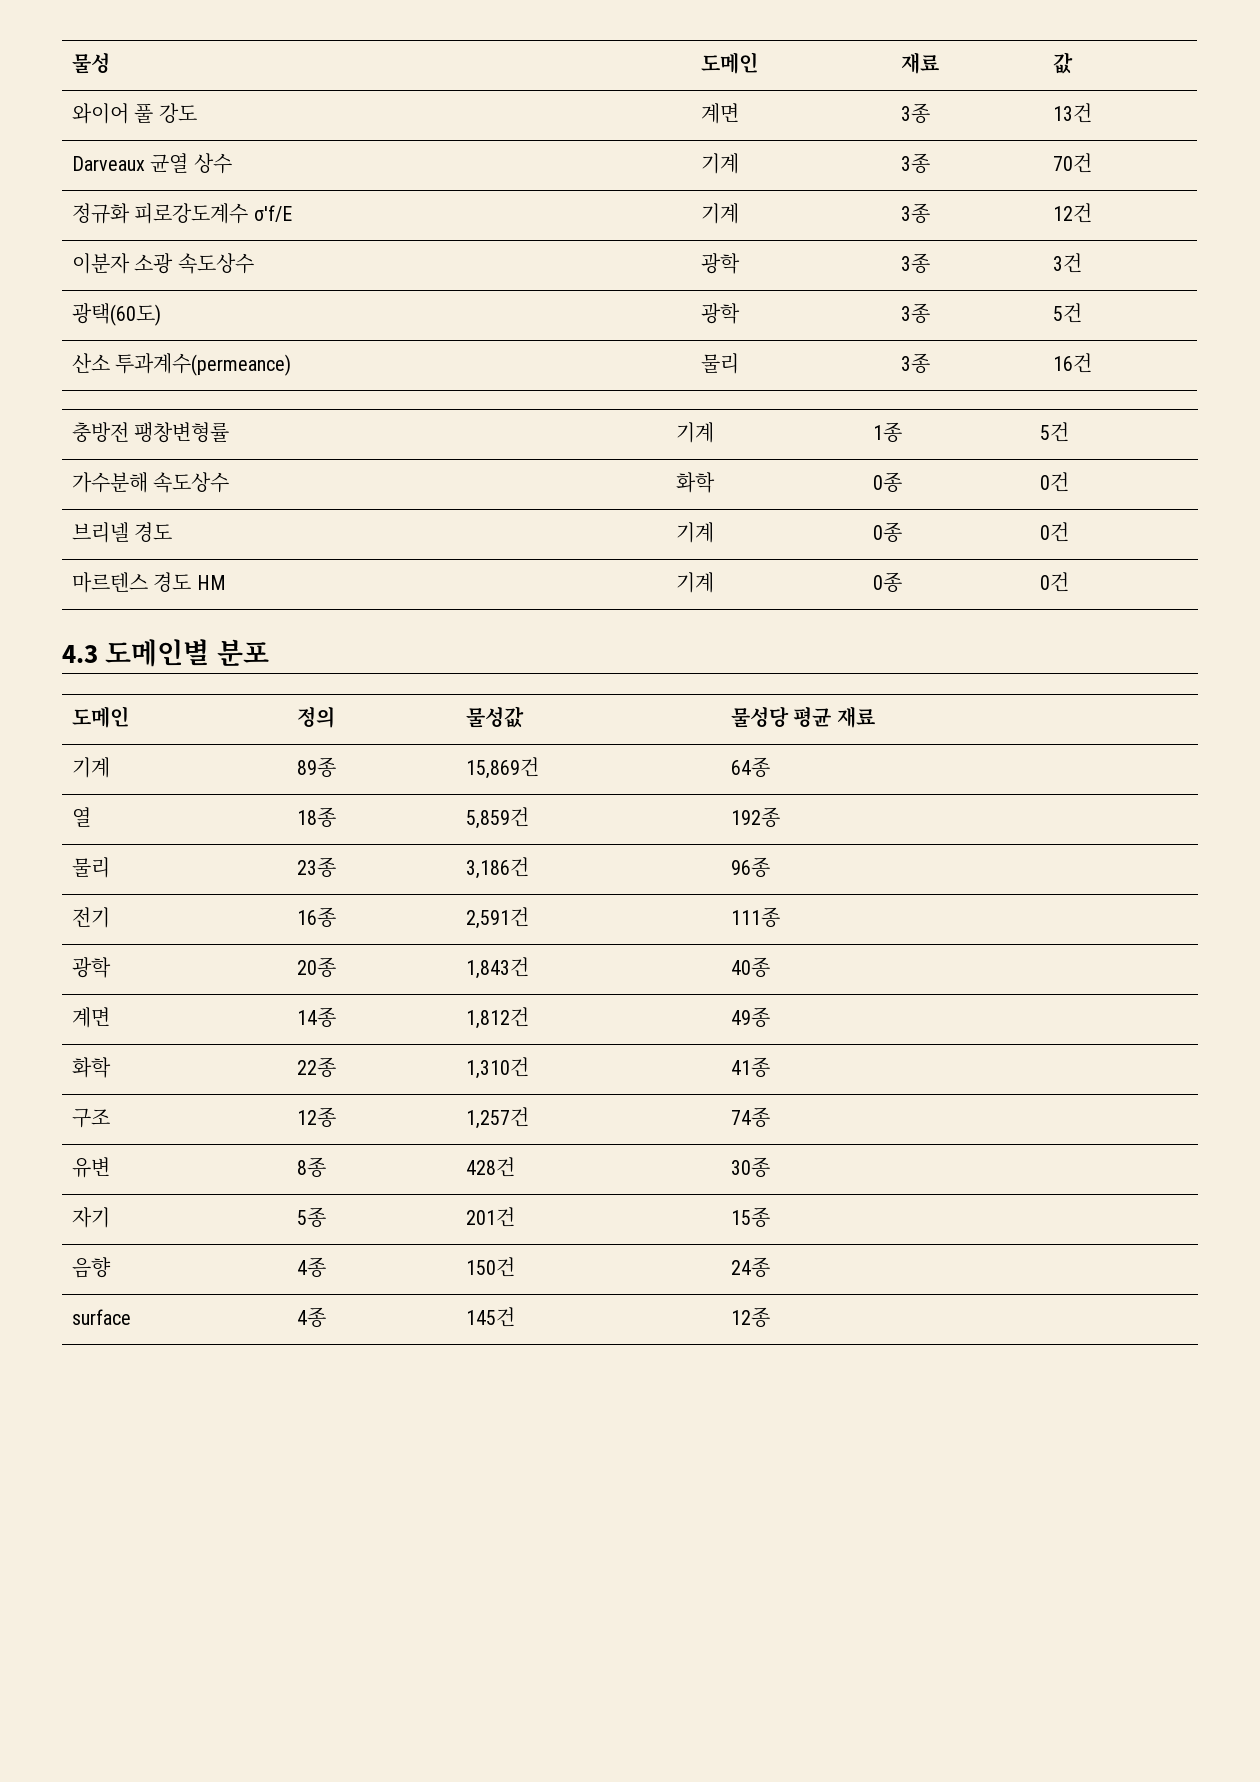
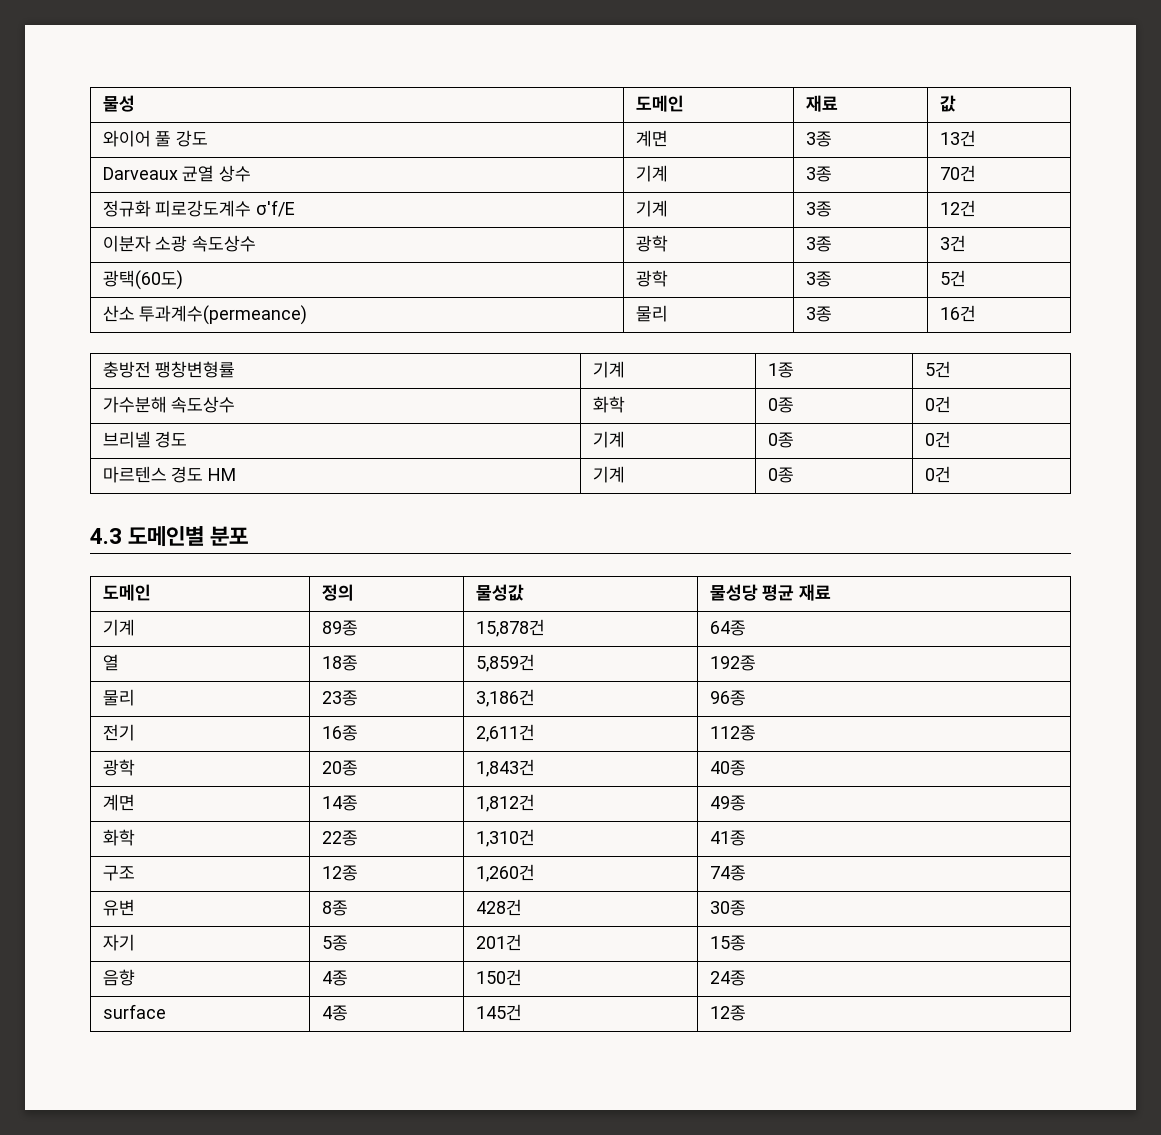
[465,757,539,779] 15,869건 -> [475,619,545,637] 15,878건
[465,907,529,929] [730,907,780,928] 2,591건 | 111종 -> [475,724,535,742] [709,725,756,741] 2,611건 | 112종
[465,1107,529,1129] 1,257건 -> [475,864,535,882] 1,260건

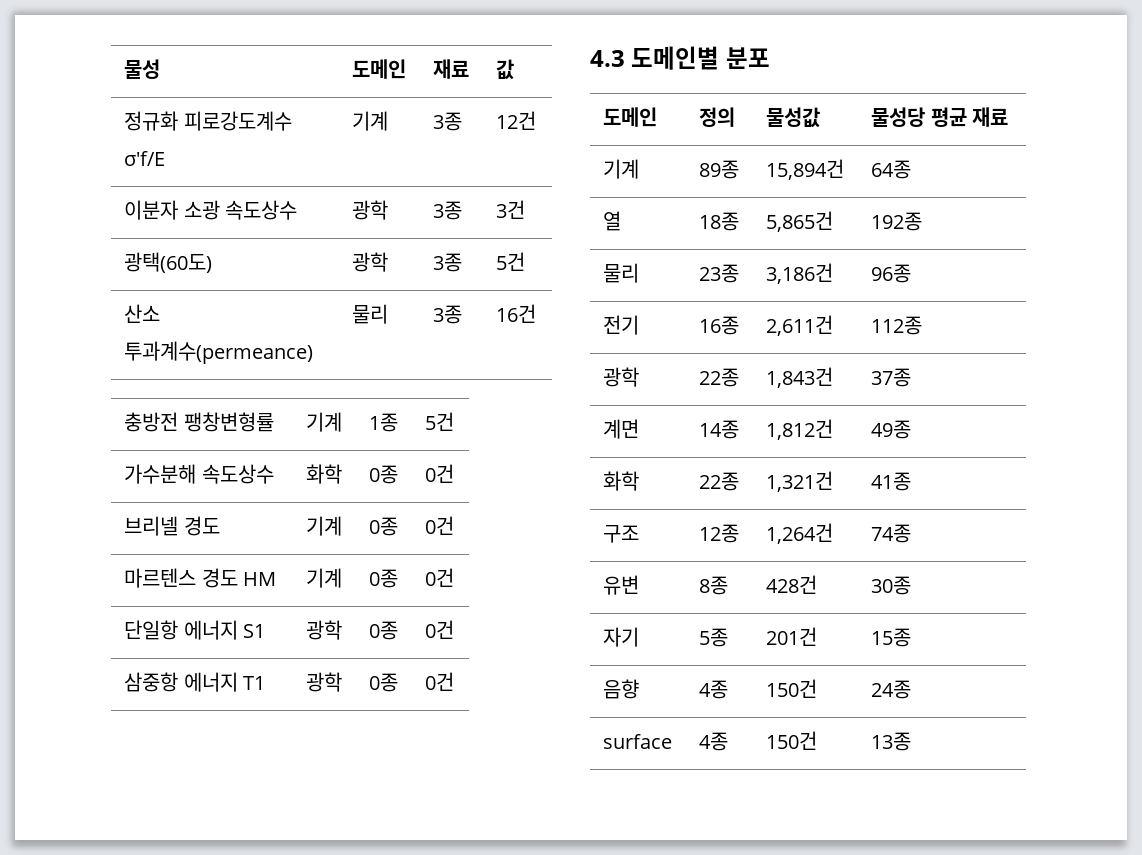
[102,130,209,147] [635,130,668,147] [805,131,832,147] [939,130,976,147] [102,165,252,182] [635,165,668,182] [805,166,832,182] [939,165,976,182] // 와이어 풀 강도 | 계면 | 3종 | 13건 // Darveaux 균열 상수 | 기계 | 3종 | 70건 -> (515, 69) none
(951, 474) none -> [124,620,265,640] [306,620,343,640] [369,621,399,640] [425,620,455,639] [124,672,265,692] [306,672,343,692] [369,673,399,692] [425,672,455,691] // 단일항 에너지 S1 | 광학 | 0종 | 0건 // 삼중항 에너지 T1 | 광학 | 0종 | 0건
[475,619,545,637] 15,878건 -> [766,159,845,180] 15,894건
[475,654,535,672] 5,859건 -> [766,211,834,232] 5,865건
[321,760,358,776] 20종 -> [699,368,740,387] 22종
[709,760,746,776] 40종 -> [871,368,912,387] 37종
[475,829,535,847] 1,310건 -> [766,471,834,492] 1,321건
[475,864,535,882] 1,260건 -> [766,523,834,544] 1,264건
[475,1004,522,1021] [709,1005,746,1021] 145건 | 12종 -> [766,731,818,750] [871,732,912,751] 150건 | 13종

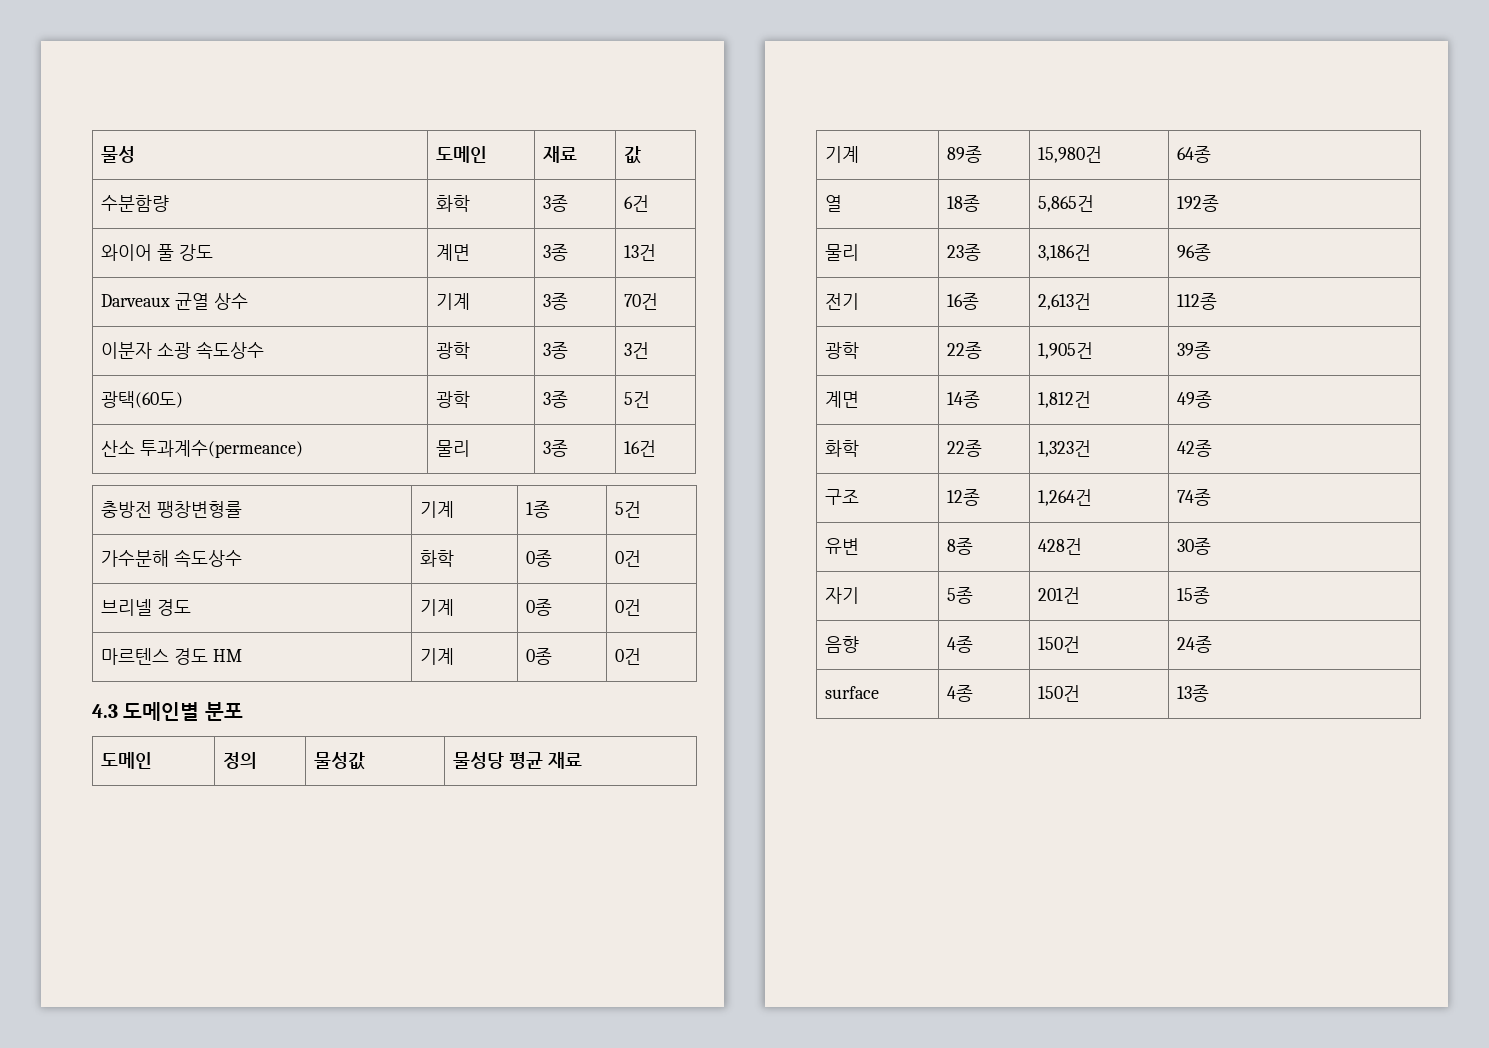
[124,111,292,131] [124,151,166,166] 정규화 피로강도계수 σ'f/E -> [101,195,170,212] [436,195,471,212] [543,195,569,212] [624,195,650,212] [101,244,214,261] [436,244,471,261] [543,244,569,261] [624,244,657,261] [101,293,249,310] 수분함량 | 화학 | 3종 | 6건 // 와이어 풀 강도 | 계면 | 3종 | 13건 // Darveaux 균열 상수
[496,111,537,130] 12건 -> [624,293,659,310] 70건
[124,620,265,640] [306,620,343,640] [369,621,399,640] [425,620,455,639] [124,672,265,692] [306,672,343,692] [369,673,399,692] [425,672,455,691] // 단일항 에너지 S1 | 광학 | 0종 | 0건 // 삼중항 에너지 T1 | 광학 | 0종 | 0건 -> (642, 656) none
[766,159,845,180] 15,894건 -> [1038,146,1103,163] 15,980건
[766,315,834,336] 2,611건 -> [1038,293,1092,310] 2,613건
[766,367,834,388] [871,368,912,387] 1,843건 | 37종 -> [1038,342,1094,359] [1177,342,1212,359] 1,905건 | 39종
[766,471,834,492] [871,472,912,491] 1,321건 | 41종 -> [1038,440,1092,457] [1177,440,1213,457] 1,323건 | 42종

